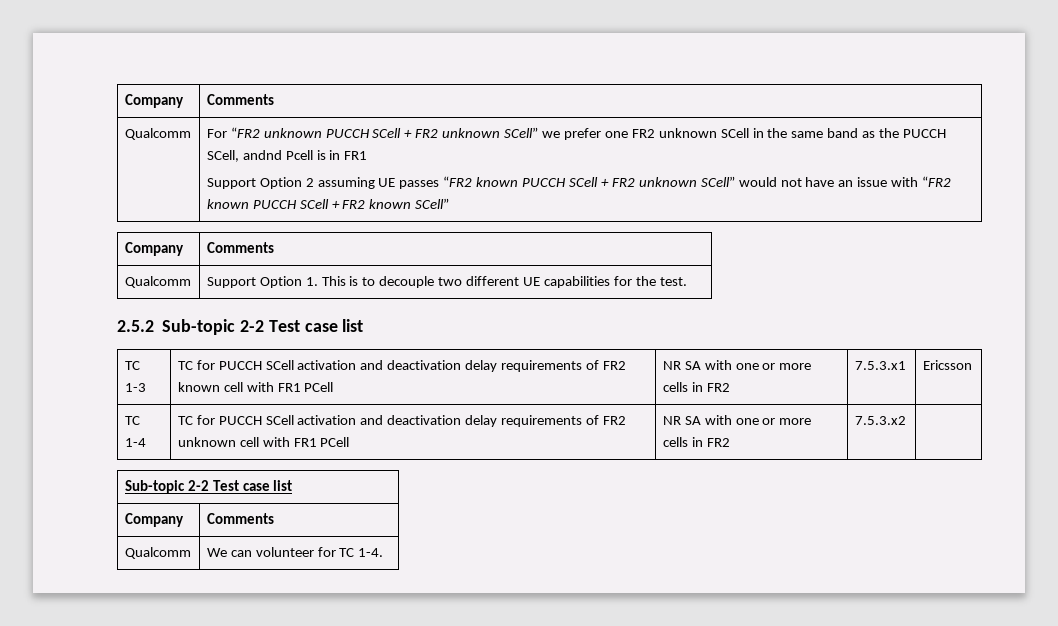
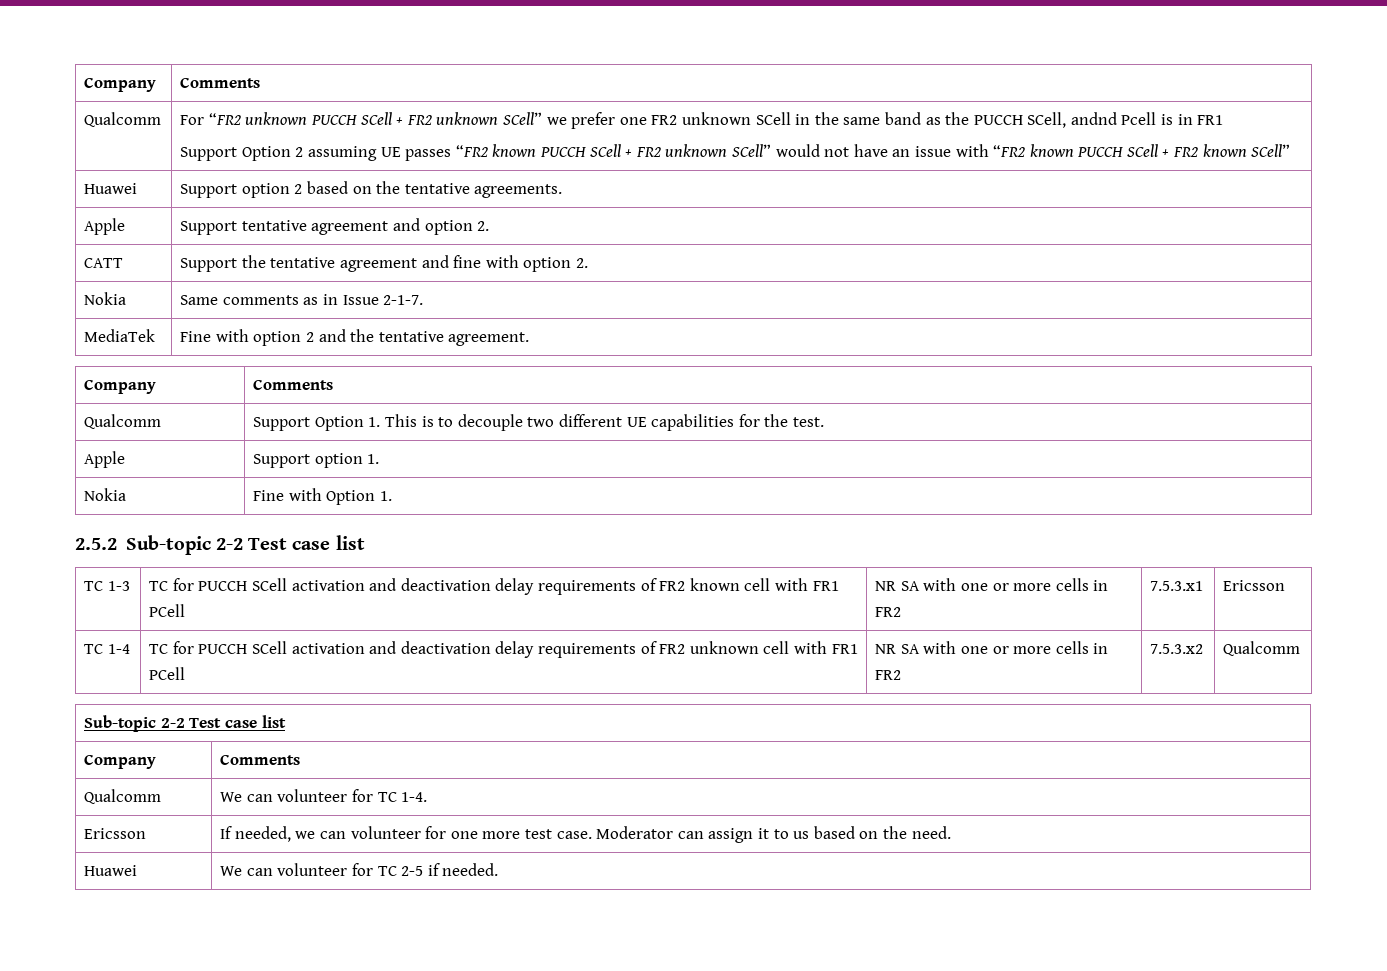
(450, 203) none -> [84,183,138,194] [180,181,563,198] [84,218,126,235] [180,218,490,235] [84,258,124,268] [180,255,589,272] [84,292,127,305] [180,294,424,305] [84,329,156,342] [180,329,530,346] // Huawei | Support option 2 based on the tentative agreements. // Apple | Support tentative agreement and option 2. // CATT | Support the tentative agreement and fine with option 2. // Nokia | Same comments as in Issue 2-1-7. // MediaTek | Fine with option 2 and the tentative agreement.
(687, 281) none -> [84,451,126,468] [253,453,380,468] [84,488,127,501] [253,488,393,505] // Apple | Support option 1. // Nokia | Fine with Option 1.
(906, 420) none -> [1223,641,1301,656] Qualcomm
(384, 552) none -> [84,828,147,839] [220,826,951,843] [84,865,138,876] [220,863,499,876] // Ericsson | If needed, we can volunteer for one more test case. Moderator can assign it to us based on the need. // Huawei | We can volunteer for TC 2-5 if needed.

